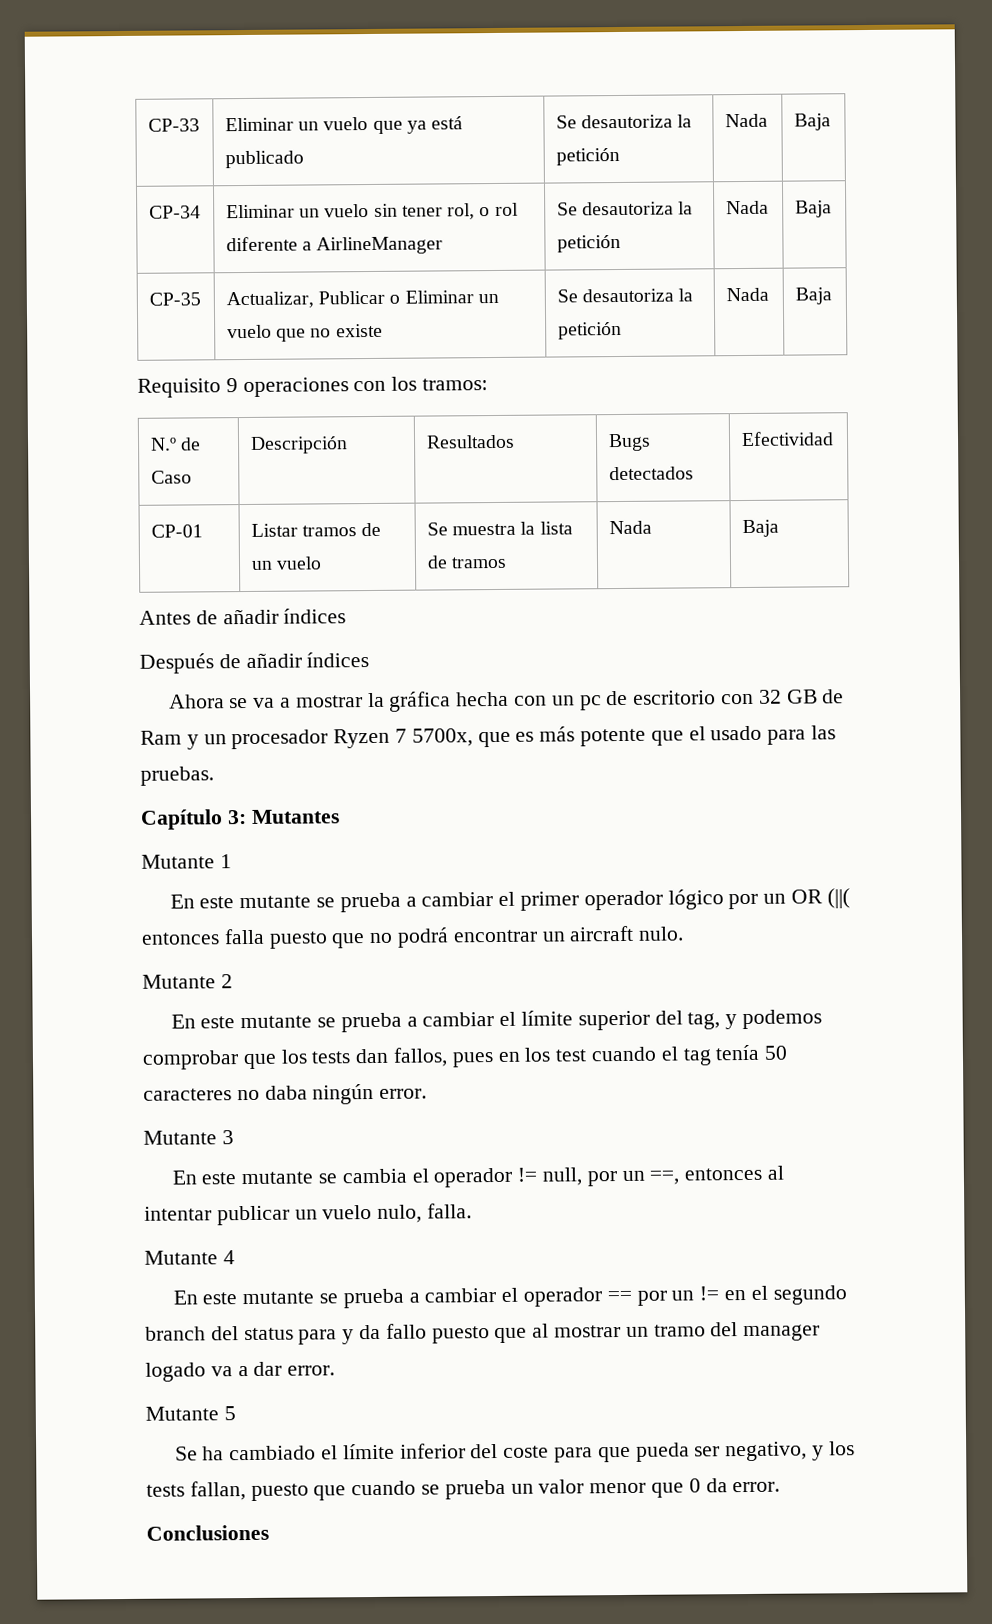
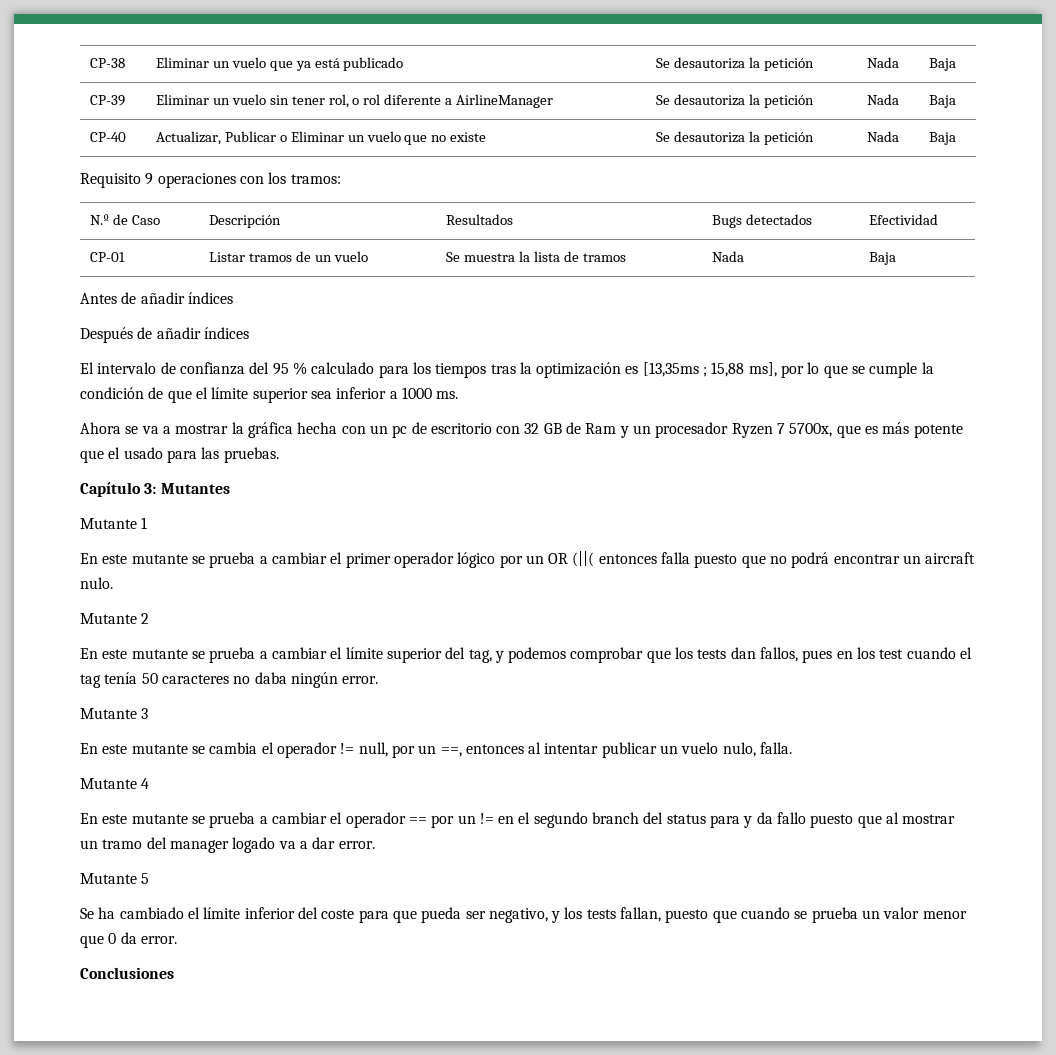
[147,118,200,132] CP-33 -> [89,58,125,68] CP-38
[148,205,201,219] CP-34 -> [89,95,125,106] CP-39
[148,292,201,306] CP-35 -> [89,132,126,142] CP-40
(370, 660) none -> [80,362,934,378] [80,387,459,403] // El intervalo de confianza del 95 % calculado para los tiempos tras la optimización es [13,35ms ; 15,88 ms], por lo que se cumple la condición de que el límite superior sea inferior a 1000 ms.

